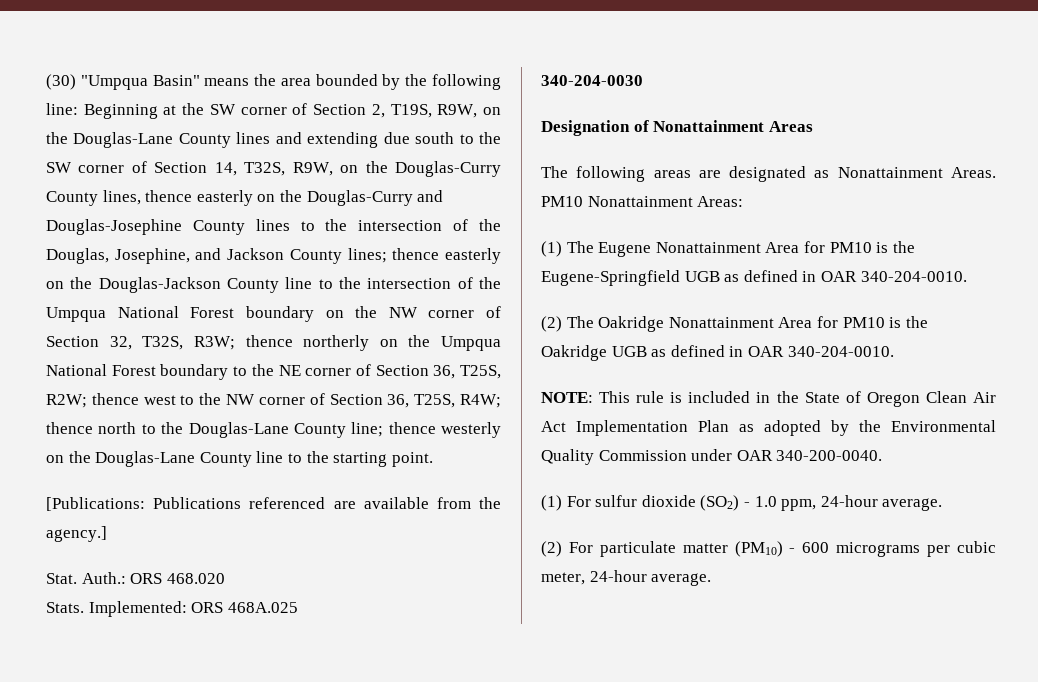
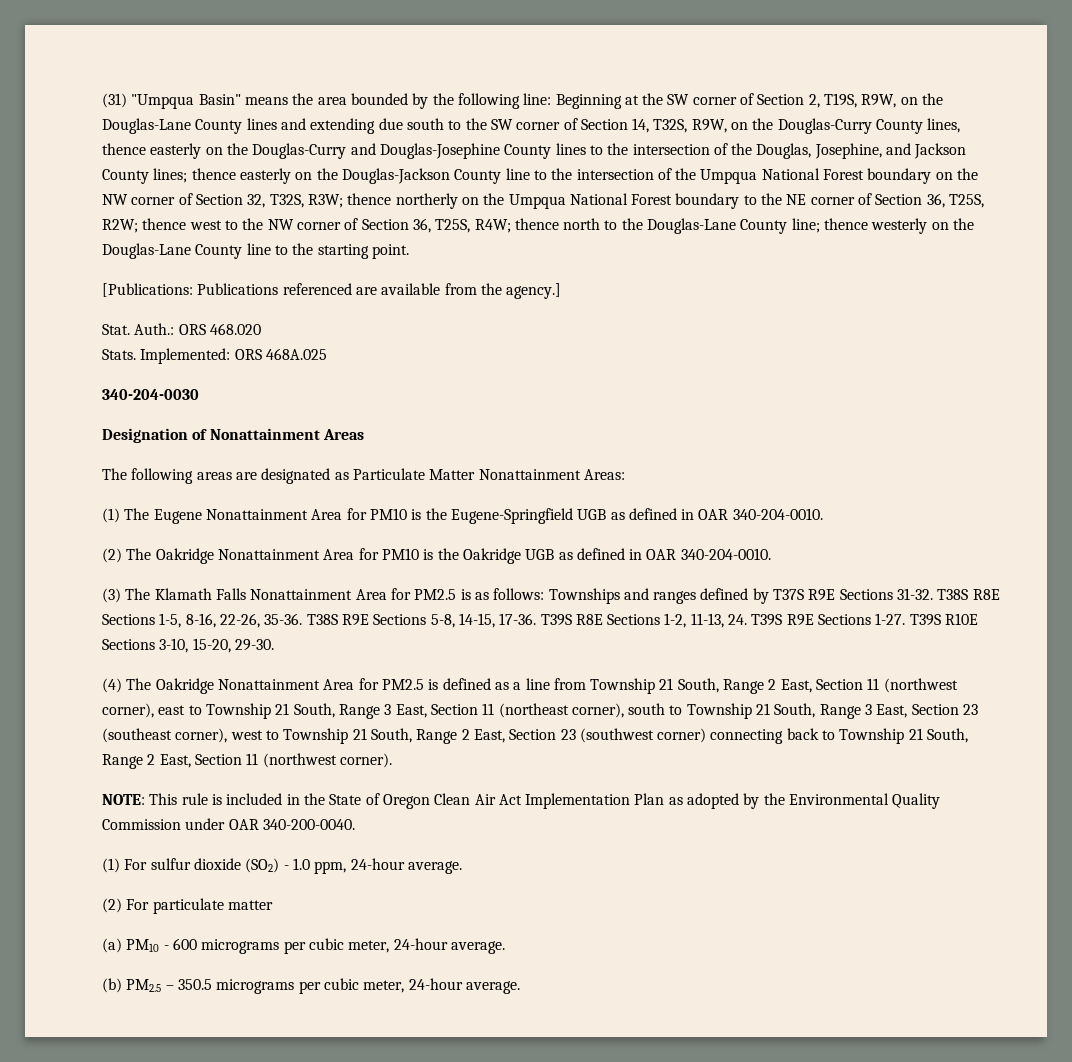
[46,74,76,90] (30) -> [102,93,127,108] (31)
[837,167,996,178] [541,196,583,207] Nonattainment Areas. PM10 -> [352,468,476,480] Particulate Matter
(894, 351) none -> [102,588,1000,604] [102,613,979,628] [102,638,274,653] [102,678,958,694] [102,703,979,719] [102,728,969,744] [102,753,392,769] // (3) The Klamath Falls Nonattainment Area for PM2.5 is as follows: Townships and ranges defined by T37S R9E Sections 31-32. T38S R8E Sections 1-5, 8-16, 22-26, 35-36. T38S R9E Sections 5-8, 14-15, 17-36. T39S R8E Sections 1-2, 11-13, 24. T39S R9E Sections 1-27. T39S R10E Sections 3-10, 15-20, 29-30. // (4) The Oakridge Nonattainment Area for PM2.5 is defined as a line from Township 21 South, Range 2 East, Section 11 (northwest corner), east to Township 21 South, Range 3 East, Section 11 (northeast corner), south to Township 21 South, Range 3 East, Section 23 (southeast corner), west to Township 21 South, Range 2 East, Section 23 (southwest corner) connecting back to Township 21 South, Range 2 East, Section 11 (northwest corner).
[734,541,783,557] (PM10) -> [102,938,160,953] // (a) PM10
(712, 579) none -> [102,978,520,994] // (b) PM2.5 – 350.5 micrograms per cubic meter, 24-hour average.

